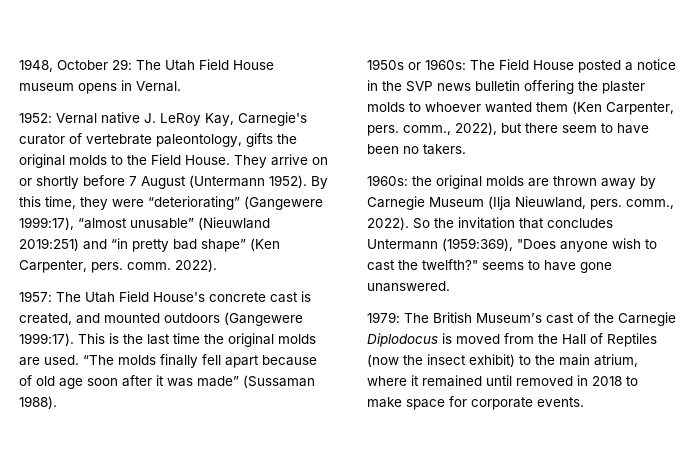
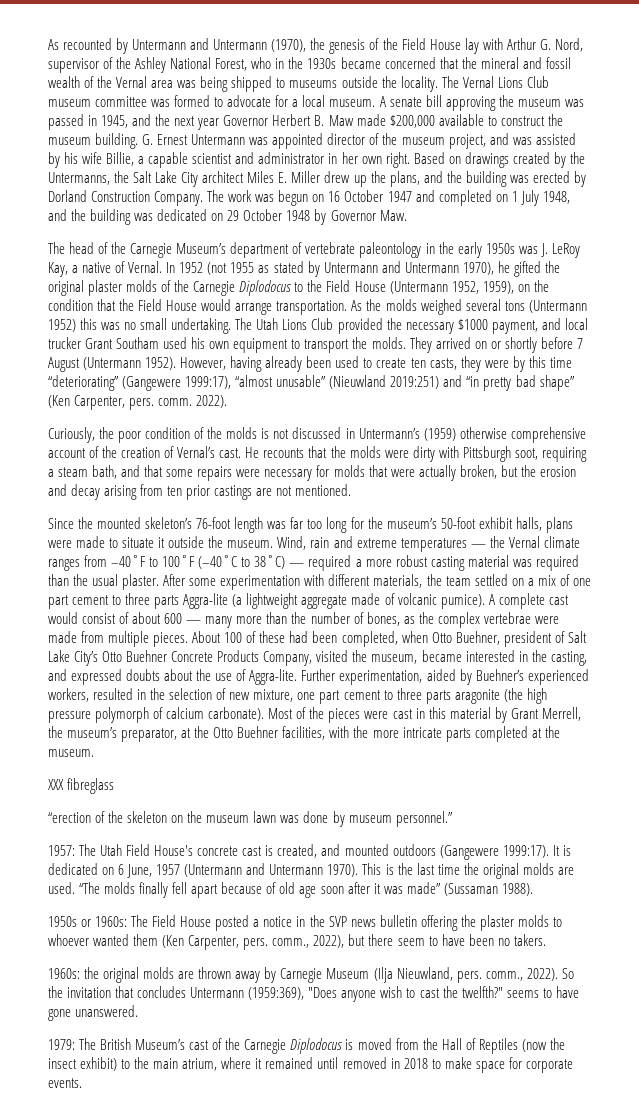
[19,59,274,72] [19,80,181,94] [19,112,307,126] [19,133,297,147] [19,154,308,168] 1948, October 29: The Utah Field House museum opens in Vernal. // 1952: Vernal native J. LeRoy Kay, Carnegie's curator of vertebrate paleontology, gifts the original molds to the Field House. They arrive -> [48,38,583,54] [48,57,571,73] [48,76,549,92] [48,95,584,111] [48,114,563,130] [48,133,576,149] [48,152,585,168] [48,171,586,187] [48,190,570,206] [48,209,407,225] [48,242,580,258] [48,261,560,277] [48,280,549,296] [48,299,587,315] [48,318,588,334] [48,337,471,353] As recounted by Untermann and Untermann (1970), the genesis of the Field House lay with Arthur G. Nord, supervisor of the Ashley National Forest, who in the 1930s became concerned that the mineral and fossil wealth of the Vernal area was being shipped to museums outside the locality. The Vernal Lions Club museum committee was formed to advocate for a local museum. A senate bill approving the museum was passed in 1945, and the next year Governor Herbert B. Maw made $200,000 available to construct the museum building. G. Ernest Untermann was appointed director of the museum project, and was assisted by his wife Billie, a capable scientist and administrator in her own right. Based on drawings created by the Untermanns, the Salt Lake City architect Miles E. Miller drew up the plans, and the building was erected by Dorland Construction Company. The work was begun on 16 October 1947 and completed on 1 July 1948, and the building was dedicated on 29 October 1948 by Governor Maw. // The head of the Carnegie Museum’s department of vertebrate paleontology in the early 1950s was J. LeRoy Kay, a native of Vernal. In 1952 (not 1955 as stated by Untermann and Untermann 1970), he gifted the original plaster molds of the Carnegie Diplodocus to the Field House (Untermann 1952, 1959), on the condition that the Field House would arrange transportation. As the molds weighed several tons (Untermann 1952) this was no small undertaking. The Utah Lions Club provided the necessary $1000 payment, and local trucker Grant Southam used his own equipment to transport the molds. They arrived
[311,176,328,189] [19,196,144,210] By this time, they were -> [180,356,572,372] However, having already been used to create ten casts, they were by this time
(217, 265) none -> [48,427,586,443] [48,446,587,462] [48,465,576,481] [48,484,352,500] [48,517,573,533] [48,536,580,552] [48,555,579,571] [48,574,591,590] [48,593,569,609] [48,612,559,628] [48,631,587,647] [48,650,587,666] [48,669,589,685] [48,688,547,704] [48,707,581,723] [48,726,560,742] [48,749,94,757] [48,778,115,794] [48,811,453,827] // Curiously, the poor condition of the molds is not discussed in Untermann’s (1959) otherwise comprehensive account of the creation of Vernal’s cast. He recounts that the molds were dirty with Pittsburgh soot, requiring a steam bath, and that some repairs were necessary for molds that were actually broken, but the erosion and decay arising from ten prior castings are not mentioned. // Since the mounted skeleton’s 76-foot length was far too long for the museum’s 50-foot exhibit halls, plans were made to situate it outside the museum. Wind, rain and extreme temperatures — the Vernal climate ranges from –40˚F to 100˚F (–40˚C to 38˚C) — required a more robust casting material was required than the usual plaster. After some experimentation with different materials, the team settled on a mix of one part cement to three parts Aggra-lite (a lightweight aggregate made of volcanic pumice). A complete cast would consist of about 600 — many more than the number of bones, as the complex vertebrae were made from multiple pieces. About 100 of these had been completed, when Otto Buehner, president of Salt Lake City’s Otto Buehner Concrete Products Company, visited the museum, became interested in the casting, and expressed doubts about the use of Aggra-lite. Further experimentation, aided by Buehner’s experienced workers, resulted in the selection of new mixture, one part cement to three parts aragonite (the high pressure polymorph of calcium carbonate). Most of the pieces were cast in this material by Grant Merrell, the museum’s preparator, at the Otto Buehner facilities, with the more intricate parts completed at the museum. // XXX fibreglass // “erection of the skeleton on the museum lawn was done by museum personnel.”
(74, 339) none -> [552,845,571,856] [48,863,359,878] It is dedicated on 6 June, 1957 (Untermann and Untermann 1970).

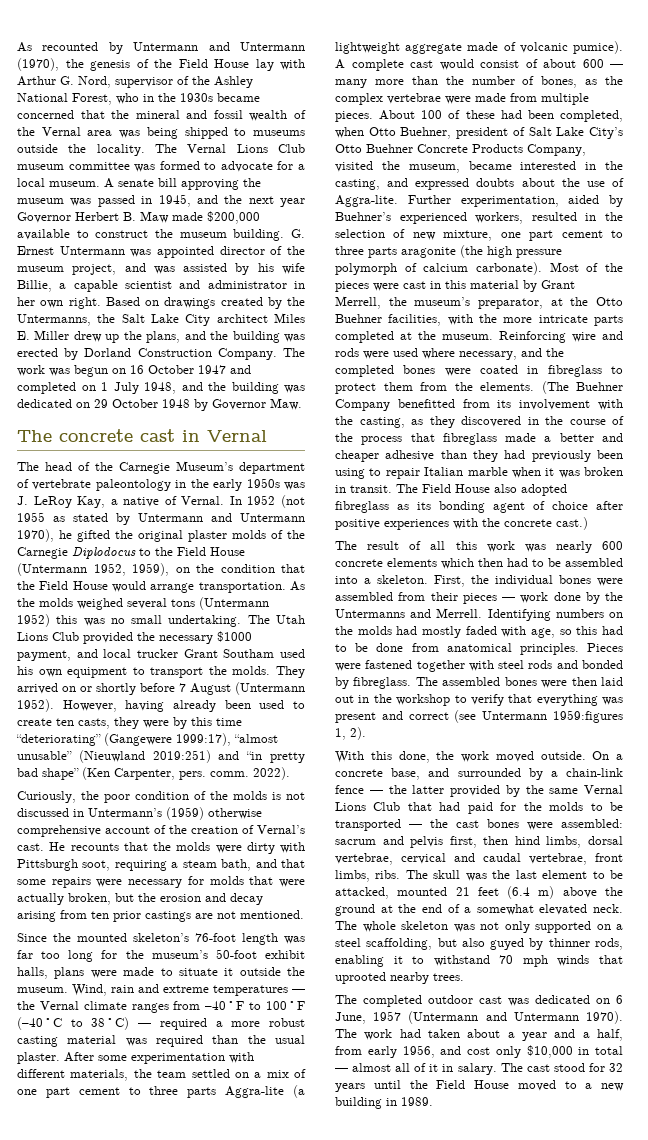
(407, 215) none -> [17,429,267,442] // The concrete cast in Vernal
[48,778,115,794] [48,811,453,827] [48,844,571,860] // XXX fibreglass // “erection of the skeleton on the museum lawn was done by museum personnel.” // 1957: The Utah Field House's concrete cast is created, and mounted outdoors (Gangewere 1999:17). It is -> [499,331,623,343] [335,348,564,360] [335,365,623,377] [335,381,623,394] [335,399,623,411] [335,416,624,428] [335,433,623,445] [335,450,623,462] [335,467,623,479] [335,484,567,496] [335,501,623,513] [335,517,588,530] [335,541,623,553] [335,558,623,569] [335,575,623,587] [335,592,623,604] [335,608,623,621] [335,626,623,638] [335,643,623,655] [335,660,623,672] [335,677,623,689] [335,694,623,706] [335,710,623,723] [335,727,366,740] [335,751,623,763] [335,768,623,780] [335,785,623,797] [335,802,623,814] [335,819,623,831] [335,836,623,848] [335,853,623,865] [335,870,623,882] [335,886,623,899] [335,904,623,916] [335,921,623,933] [335,938,623,950] [335,955,623,967] [335,972,464,984] [335,995,529,1007] Reinforcing wire and rods were used where necessary, and the completed bones were coated in fibreglass to protect them from the elements. (The Buehner Company benefitted from its involvement with the casting, as they discovered in the course of the process that fibreglass made a better and cheaper adhesive than they had previously been using to repair Italian marble when it was broken in transit. The Field House also adopted fibreglass as its bonding agent of choice after positive experiences with the concrete cast.) // The result of all this work was nearly 600 concrete elements which then had to be assembled into a skeleton. First, the individual bones were assembled from their pieces — work done by the Untermanns and Merrell. Identifying numbers on the molds had mostly faded with age, so this had to be done from anatomical principles. Pieces were fastened together with steel rods and bonded by fibreglass. The assembled bones were then laid out in the workshop to verify that everything was present and correct (see Untermann 1959:figures 1, 2). // With this done, the work moved outside. On a concrete base, and surrounded by a chain-link fence — the latter provided by the same Vernal Lions Club that had paid for the molds to be transported — the cast bones were assembled: sacrum and pelvis first, then hind limbs, dorsal vertebrae, cervical and caudal vertebrae, front limbs, ribs. The skull was the last element to be attacked, mounted 21 feet (6.4 m) above the ground at the end of a somewhat elevated neck. The whole skeleton was not only supported on a steel scaffolding, but also guyed by thinner rods, enabling it to withstand 70 mph winds that uprooted nearby trees. // The completed outdoor cast was
[362,863,574,879] [48,882,533,898] [48,915,562,931] [48,934,546,950] [48,967,574,983] [48,986,579,1002] [48,1005,139,1021] [48,1038,565,1054] [48,1057,573,1073] [48,1078,82,1088] This is the last time the original molds are used. “The molds finally fell apart because of old age soon after it was made” (Sussaman 1988). // 1950s or 1960s: The Field House posted a notice in the SVP news bulletin offering the plaster molds to whoever wanted them (Ken Carpenter, pers. comm., 2022), but there seem to have been no takers. // 1960s: the original molds are thrown away by Carnegie Museum (Ilja Nieuwland, pers. comm., 2022). So the invitation that concludes Untermann (1959:369), "Does anyone wish to cast the twelfth?" seems to have gone unanswered. // 1979: The British Museum’s cast of the Carnegie Diplodocus is moved from the Hall of Reptiles (now the insect exhibit) to the main atrium, where it remained until removed in 2018 to make space for corporate events. -> [335,1029,623,1041] [335,1045,623,1058] [335,1063,623,1075] [335,1080,624,1092] [335,1097,433,1109] The work had taken about a year and a half, from early 1956, and cost only $10,000 in total — almost all of it in salary. The cast stood for 32 years until the Field House moved to a new building in 1989.

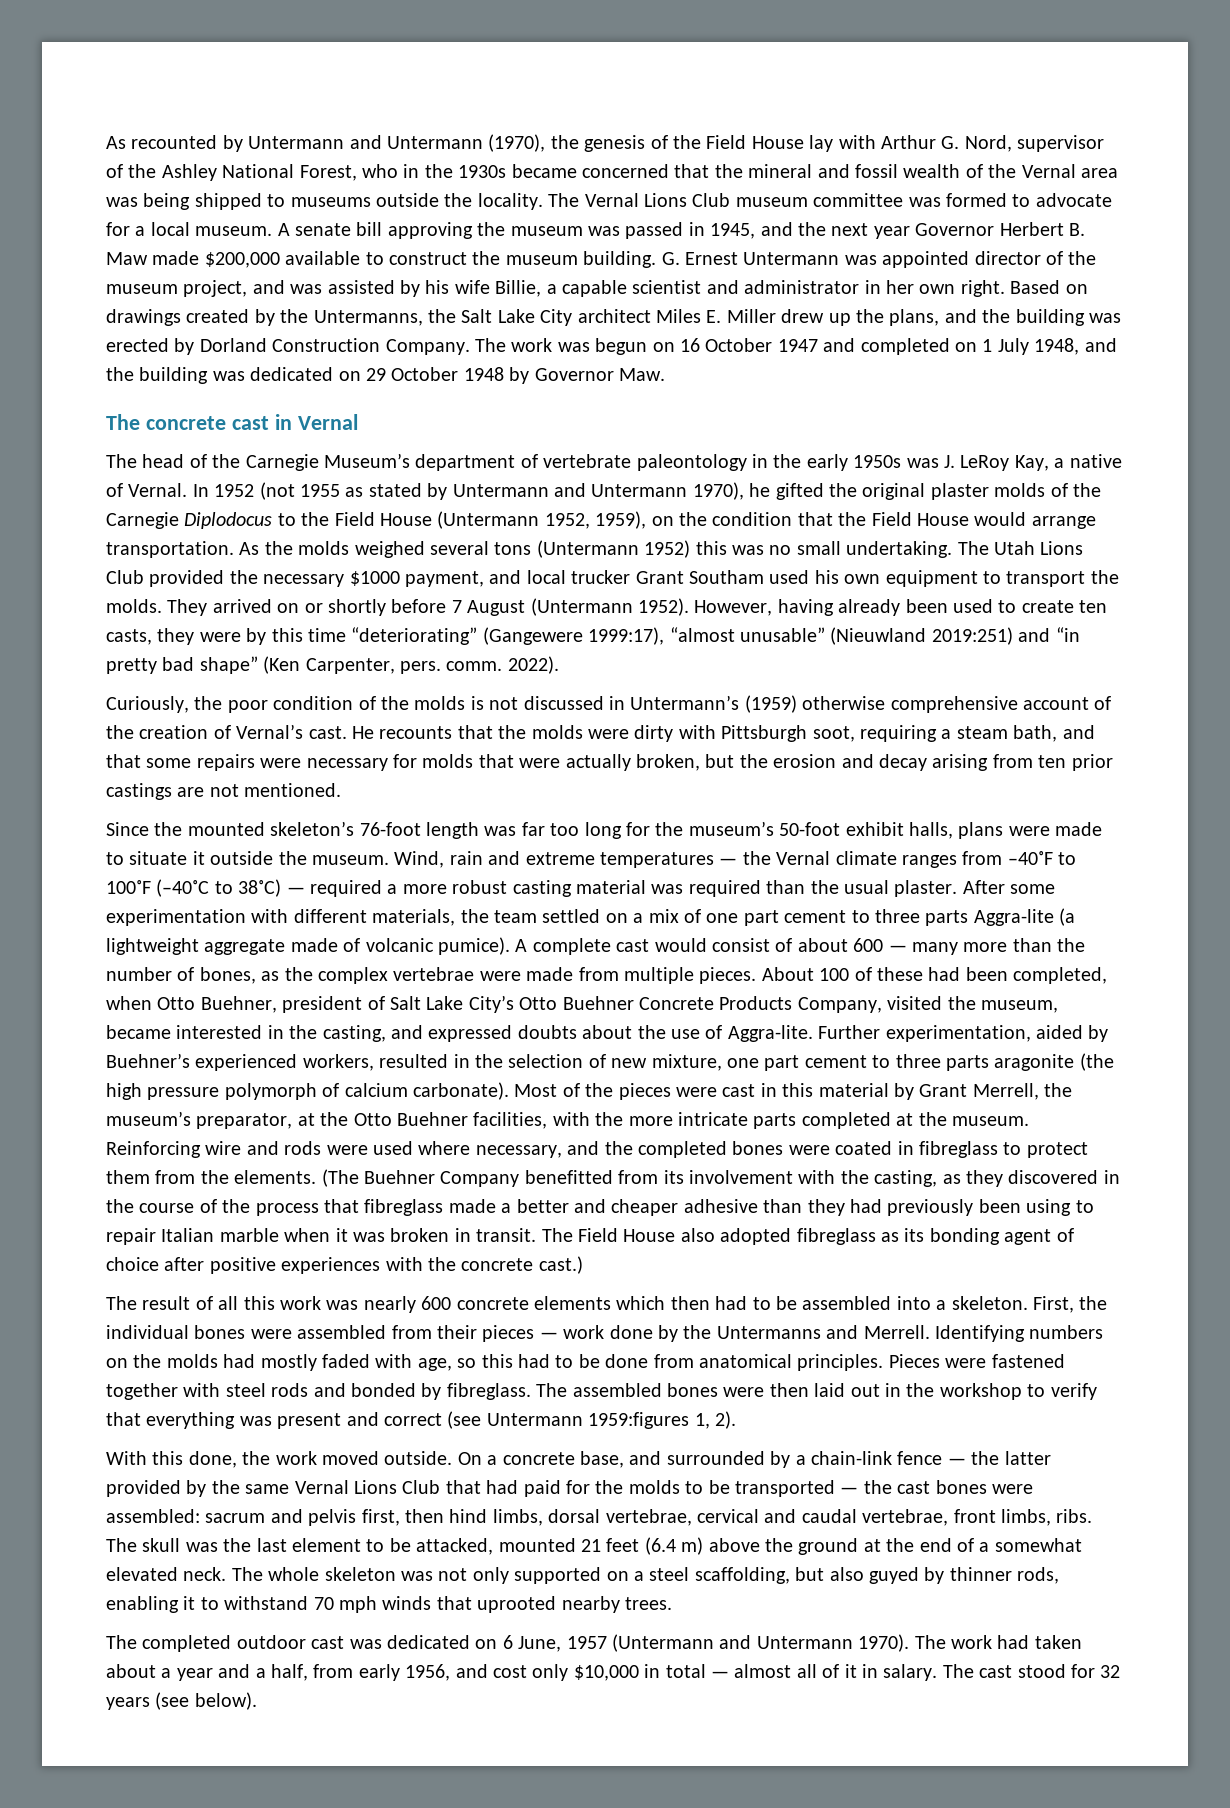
[373,1080,624,1091] [335,1097,433,1109] until the Field House moved to a new building in 1989. -> [155,1692,257,1710] (see below).

